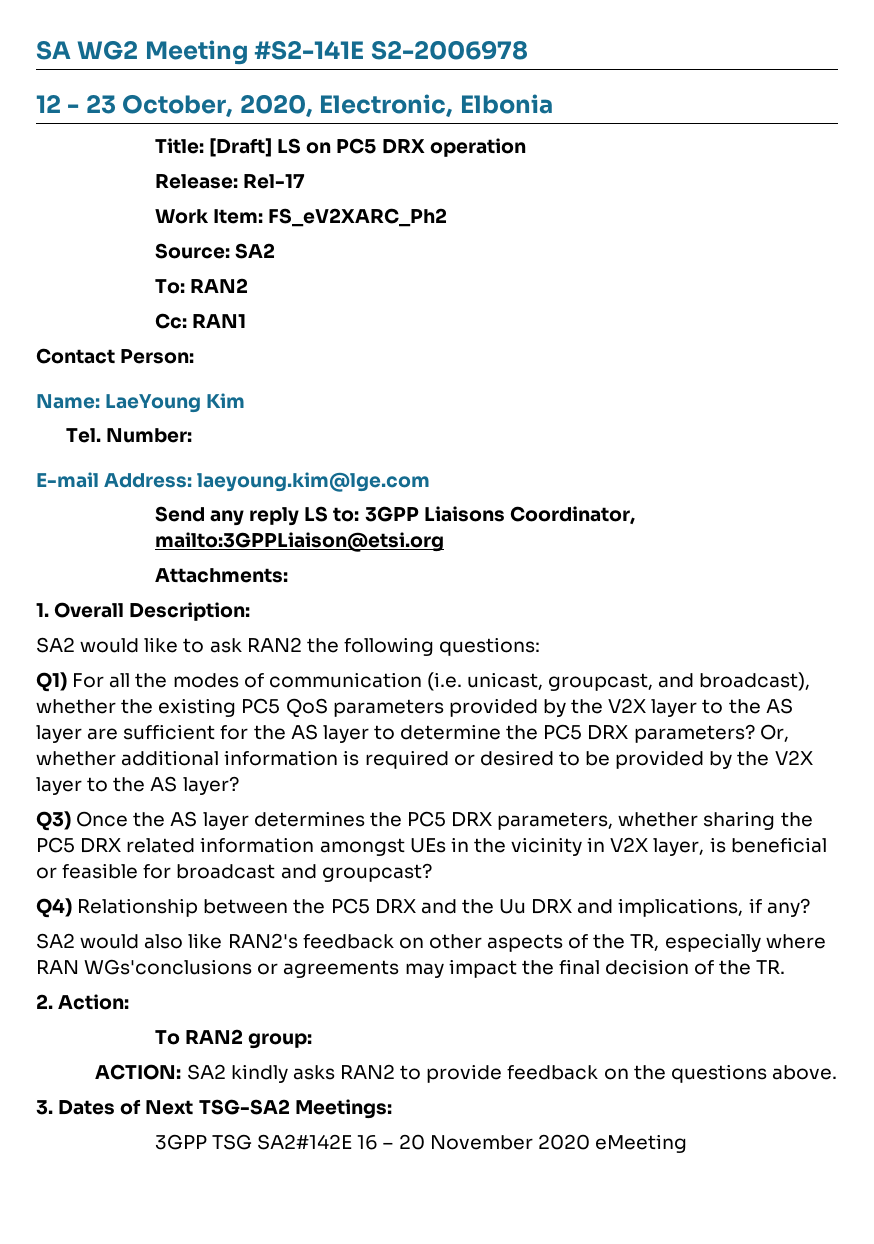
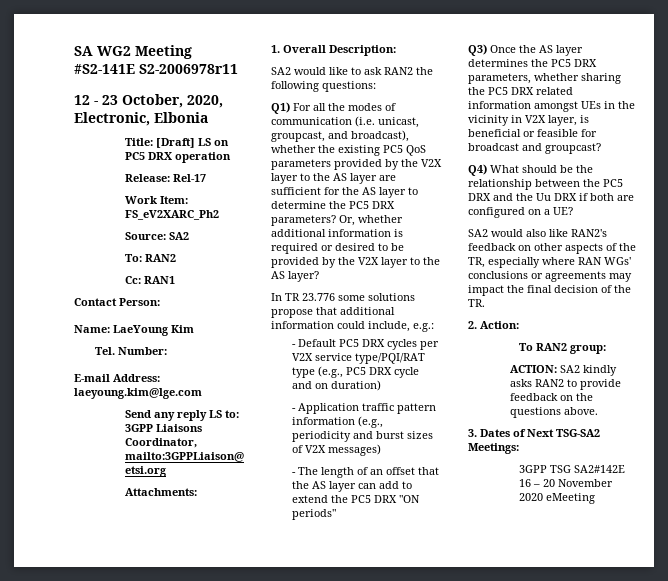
[370,40,528,60] S2-2006978 -> [139,64,238,74] S2-2006978r11
(239, 785) none -> [271,293,415,301] [271,307,395,318] [271,321,434,332] [291,339,439,350] [291,353,425,364] [291,366,419,378] [291,380,381,391] [291,403,436,414] [291,416,383,428] [291,431,433,442] [291,444,381,456] [291,467,439,478] [291,481,412,492] [291,495,420,503] [291,509,336,520] // In TR 23.776 some solutions propose that additional information could include, e.g.: // - Default PC5 DRX cycles per V2X service type/PQI/RAT type (e.g., PC5 DRX cycle and on duration) // - Application traffic pattern information (e.g., periodicity and burst sizes of V2X messages) // - The length of an offset that the AS layer can add to extend the PC5 DRX "ON periods"
[77,898,199,917] Relationship -> [490,165,593,173] [468,179,532,190] What should be the relationship
[577,898,810,917] and implications, if any? -> [579,193,634,201] [468,207,573,218] if both are configured on a UE?
[84,959,253,975] WGs'conclusions -> [604,257,631,265] [468,271,528,279] WGs' conclusions

